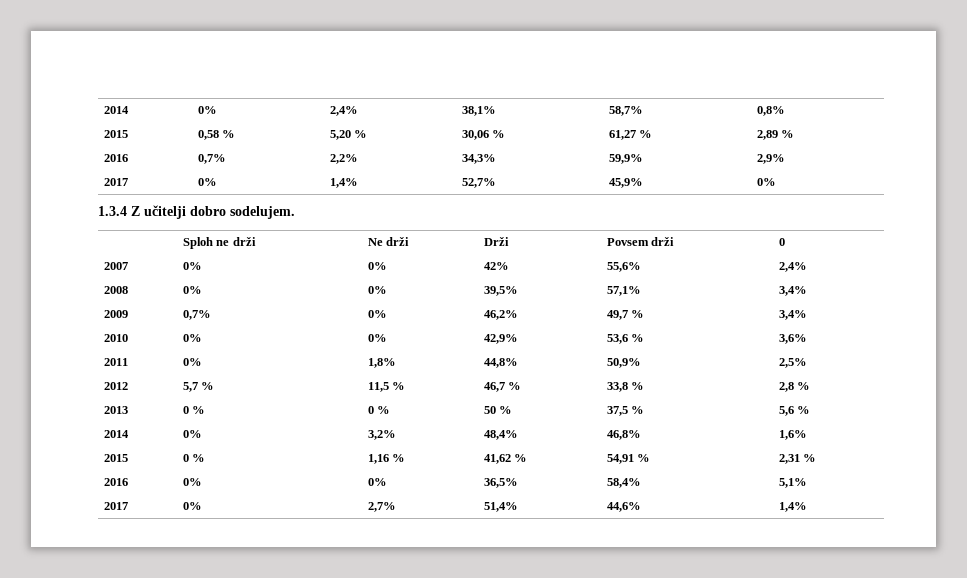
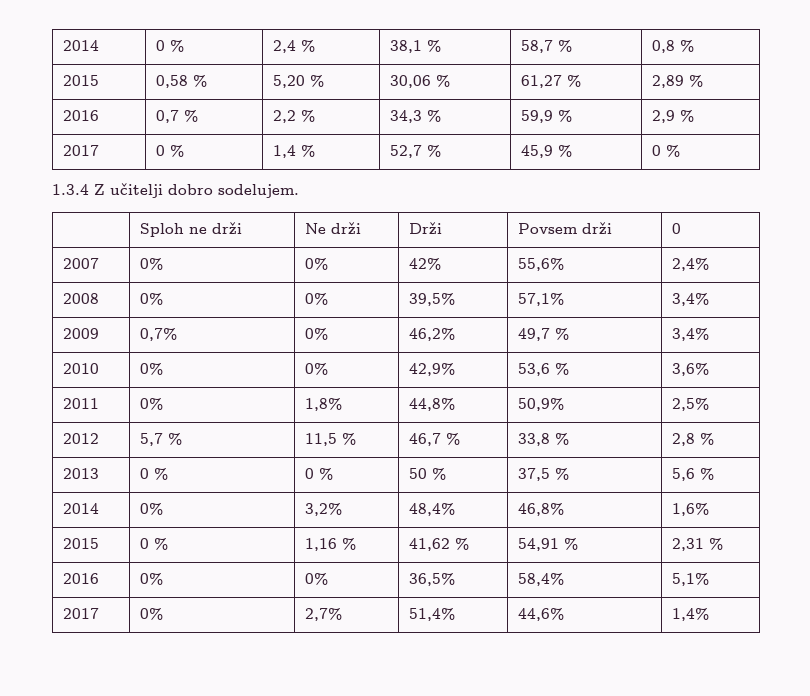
[103,106,129,114] [197,106,217,114] [329,106,358,116] [461,106,496,116] [608,106,643,116] [756,106,785,116] 2014 | 0% | 2,4% | 38,1% | 58,7% | 0,8% -> [62,40,99,51] [155,40,184,52] [272,40,315,53] [389,40,441,53] [520,40,572,53] [651,40,694,53] 2014 | 0 % | 2,4 % | 38,1 % | 58,7 % | 0,8 %
[197,154,226,164] [329,154,358,164] [461,154,496,164] [608,154,643,164] [756,154,785,164] [103,178,128,186] [197,178,217,186] [329,178,358,188] [461,178,496,188] [608,178,643,188] [756,178,776,186] 0,7% | 2,2% | 34,3% | 59,9% | 2,9% // 2017 | 0% | 1,4% | 52,7% | 45,9% | 0% -> [155,110,198,123] [272,110,315,123] [389,110,441,123] [520,110,572,123] [651,110,694,123] [62,145,99,156] [155,145,184,157] [272,145,315,158] [389,145,441,158] [520,145,572,158] [651,145,680,157] 0,7 % | 2,2 % | 34,3 % | 59,9 % | 2,9 % // 2017 | 0 % | 1,4 % | 52,7 % | 45,9 % | 0 %

